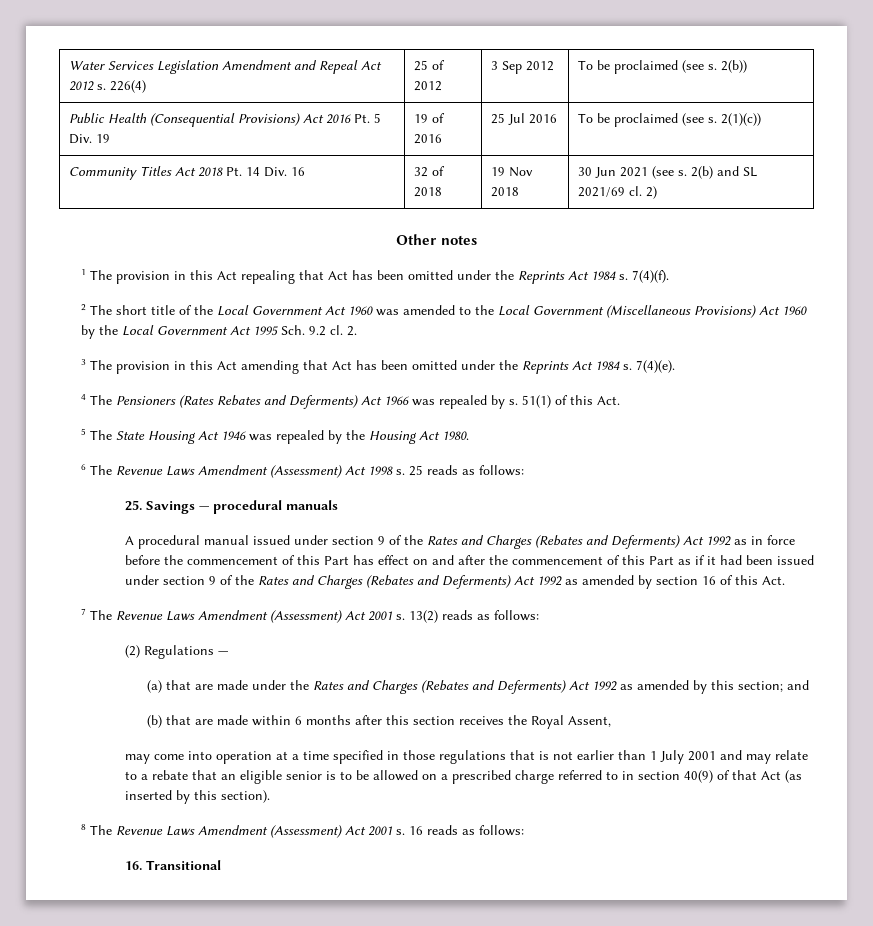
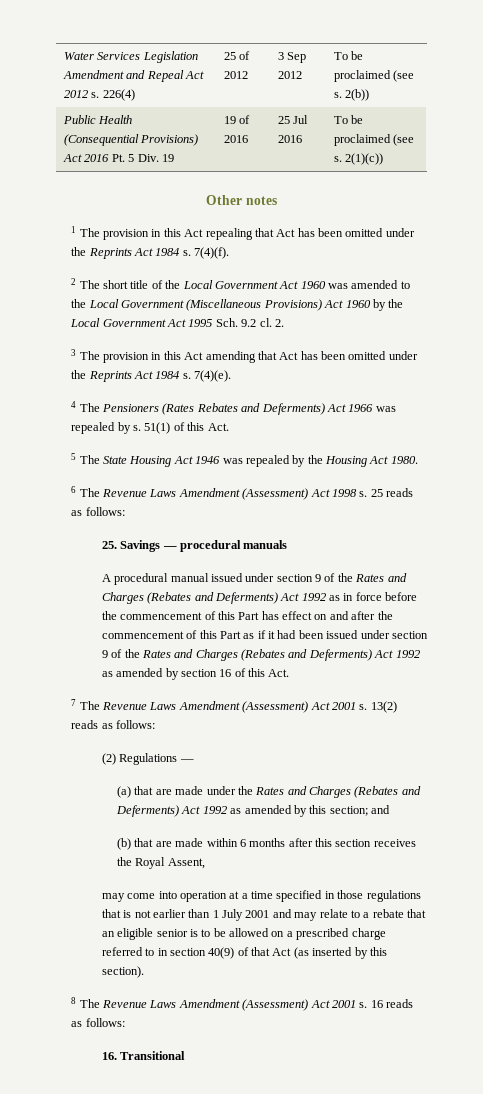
[69,166,306,180] [414,166,446,177] [414,187,443,197] [491,167,534,177] [491,187,520,197] [578,166,758,179] [578,186,658,199] // Community Titles Act 2018 Pt. 14 Div. 16 | 32 of 2018 | 19 Nov 2018 | 30 Jun 2021 (see s. 2(b) and SL 2021/69 cl. 2) -> (384, 159) none

